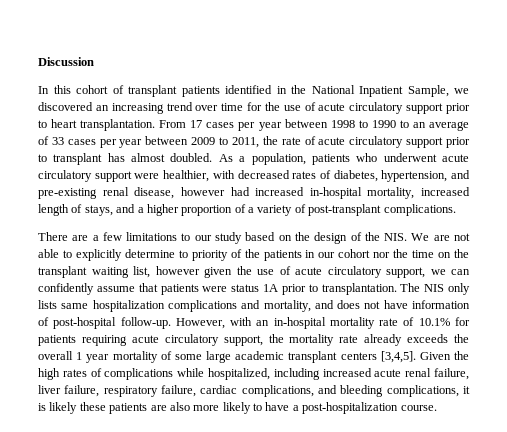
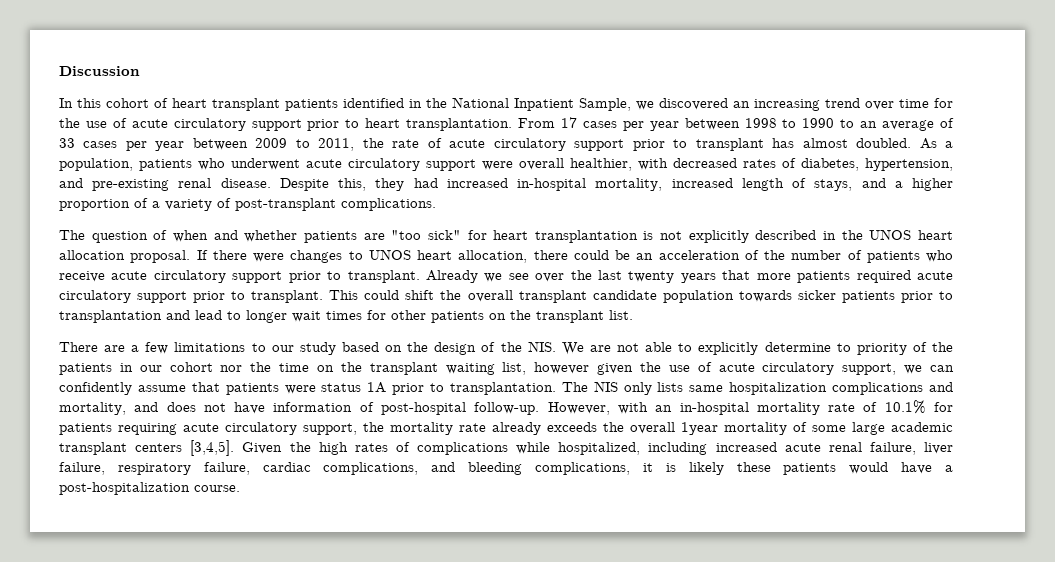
(124, 89) none -> [172,98,207,108] heart
(160, 176) none -> [519,158,564,170] overall
[134,187,225,199] disease, however -> [220,178,405,191] disease. Despite this, they
(456, 210) none -> [59,229,953,243] [59,249,953,263] [59,270,954,283] [59,290,953,303] [59,310,633,323] // The question of when and whether patients are "too sick" for heart transplantation is not explicitly described in the UNOS heart allocation proposal. If there were changes to UNOS heart allocation, there could be an acceleration of the number of patients who receive acute circulatory support prior to transplant. Already we see over the last twenty years that more patients required acute circulatory support prior to transplant. This could shift the overall transplant candidate population towards sicker patients prior to transplantation and lead to longer wait times for other patients on the transplant list.
[76,352,110,363] 1 year -> [681,422,718,435] 1year
[150,402,262,414] are also more likely to -> [849,462,889,474] would

